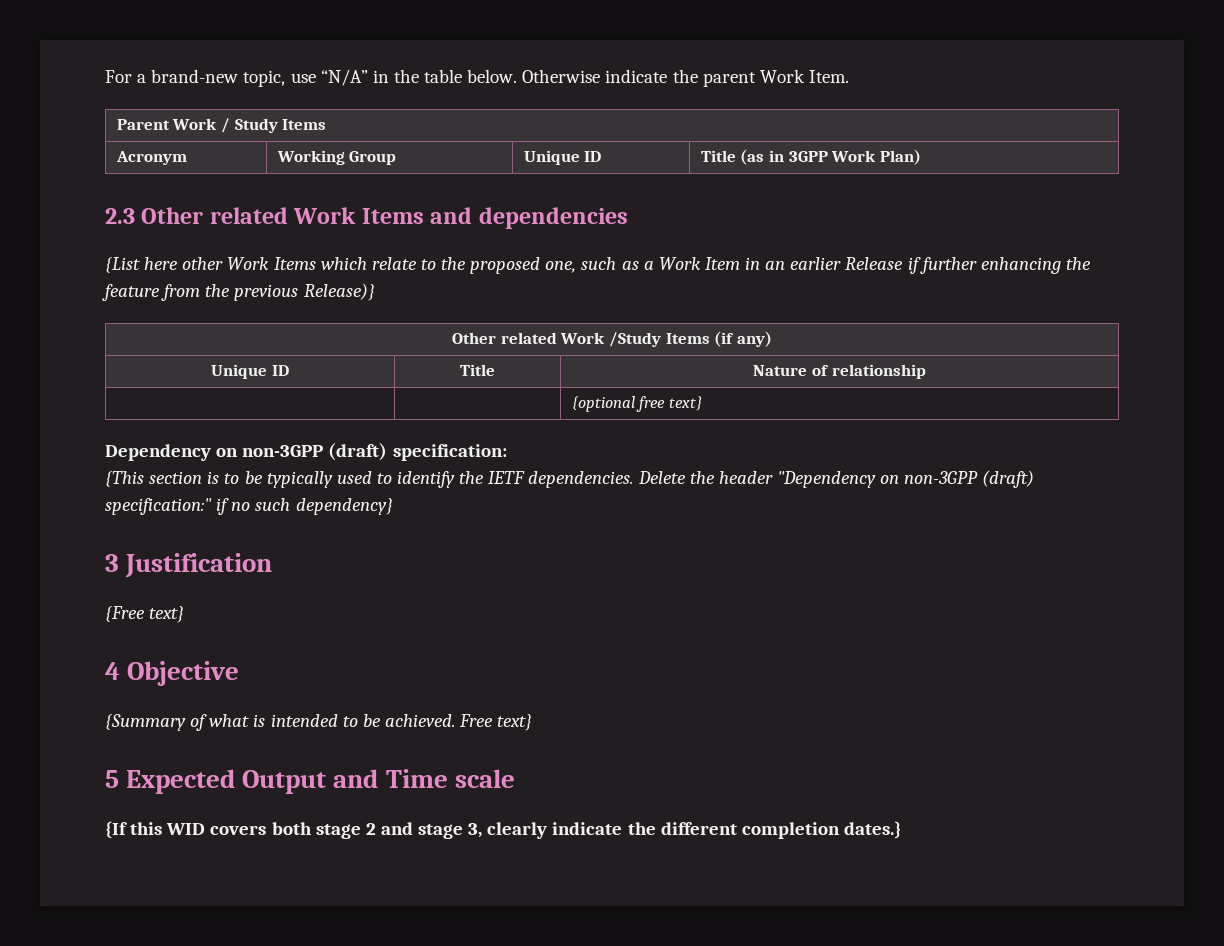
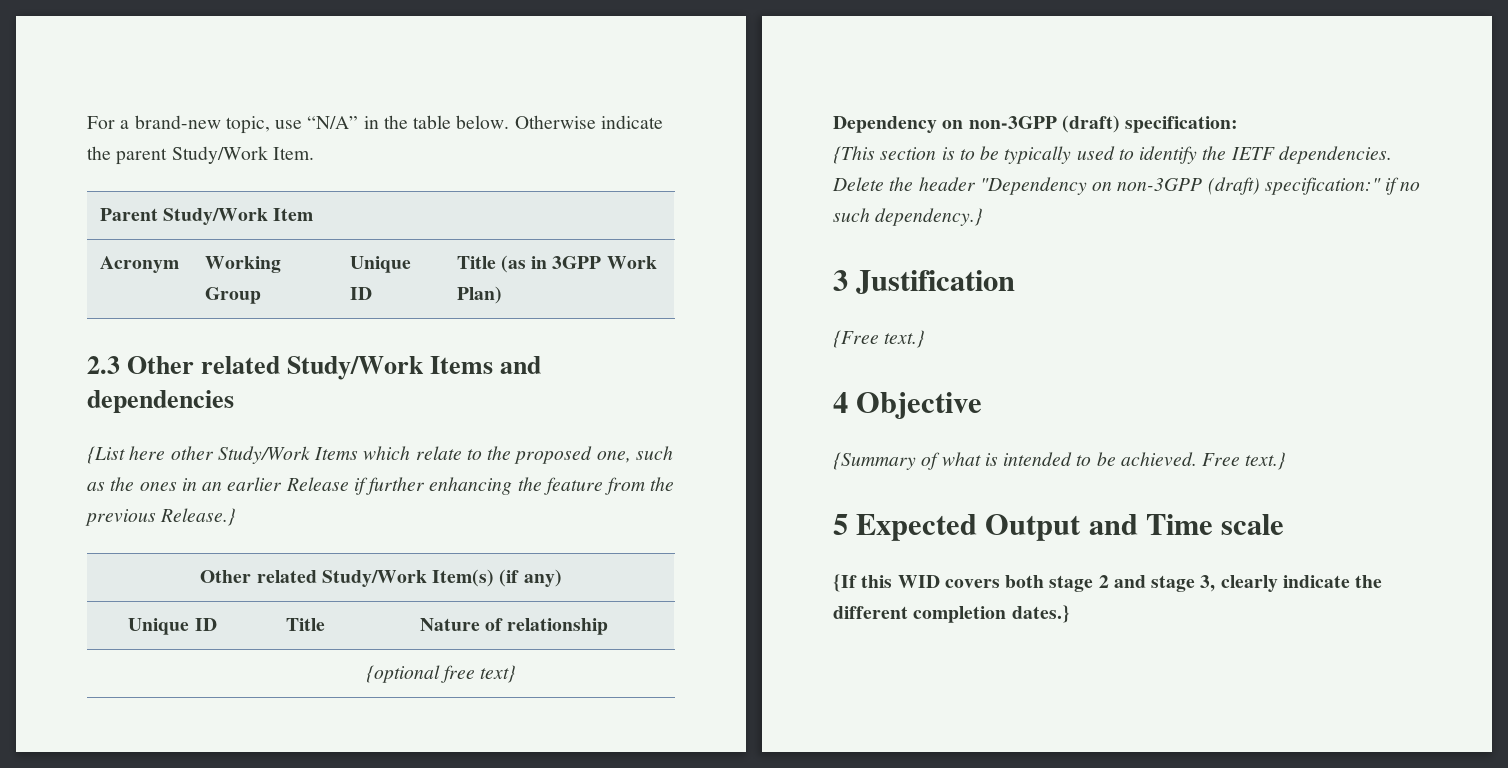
[759,69,805,83] Work -> [171,146,268,164] Study/Work
[172,118,327,133] Work / Study Items -> [162,208,314,225] Study/Work Item
[293,207,357,224] Work -> [287,356,425,380] Study/Work
[227,257,270,270] Work -> [217,446,310,464] Study/Work
[643,257,740,270] a Work Item -> [110,477,177,491] the ones
[303,283,375,301] [452,332,710,347] Release)} // Other related Work /Study Items -> [160,508,237,526] [200,569,495,587] Release.} // Other related Study/Work Item(s)
[295,498,393,515] dependency} -> [875,208,984,226] dependency.}
[149,606,185,623] text} -> [884,330,926,348] text.}
[497,714,533,731] text} -> [1245,452,1287,470] text.}

